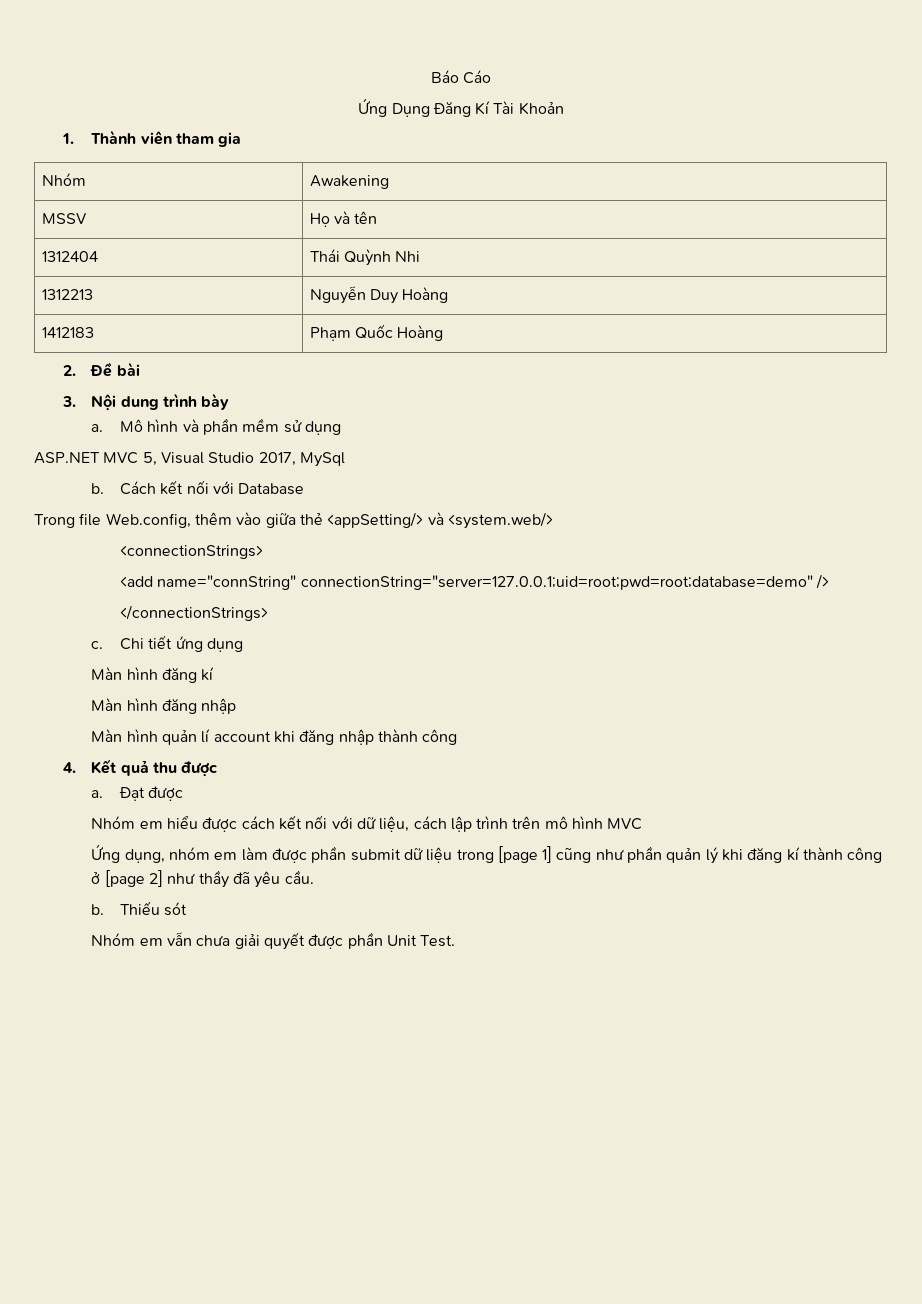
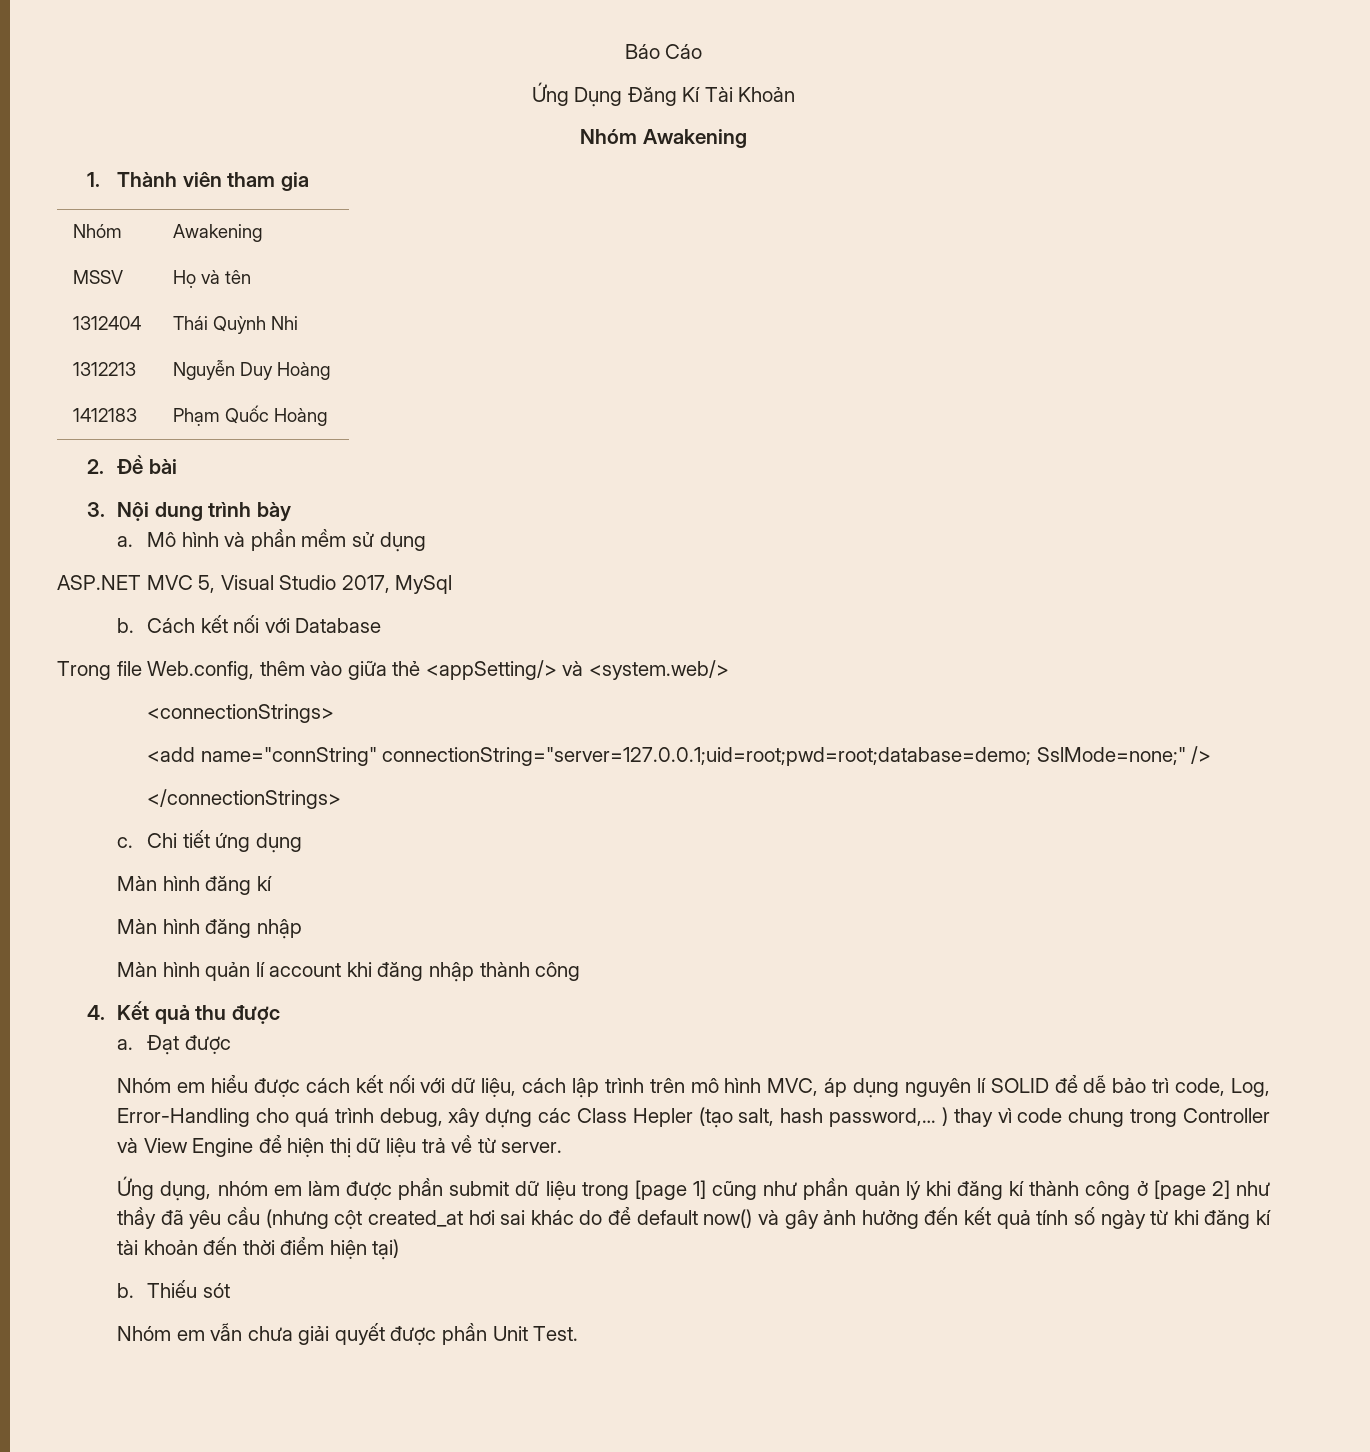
(564, 108) none -> [580,129,747,148] // Nhóm Awakening
[300,575,813,590] connectionString="server=127.0.0.1;uid=root;pwd=root;database=demo" -> [382,747,1186,766] connectionString="server=127.0.0.1;uid=root;pwd=root;database=demo; SslMode=none;"
[607,818,643,830] MVC -> [767,1075,1270,1098] [117,1107,1270,1128] [117,1135,563,1158] MVC, áp dụng nguyên lí SOLID để dễ bảo trì code, Log, Error-Handling cho quá trình debug, xây dựng các Class Hepler (tạo salt, hash password,… ) thay vì code chung trong Controller và View Engine để hiện thị dữ liệu trả về từ server.
[284,870,314,884] cầu. -> [227,1207,1271,1229] [117,1237,400,1260] cầu (nhưng cột created_at hơi sai khác do để default now() và gây ảnh hưởng đến kết quả tính số ngày từ khi đăng kí tài khoản đến thời điểm hiện tại)

